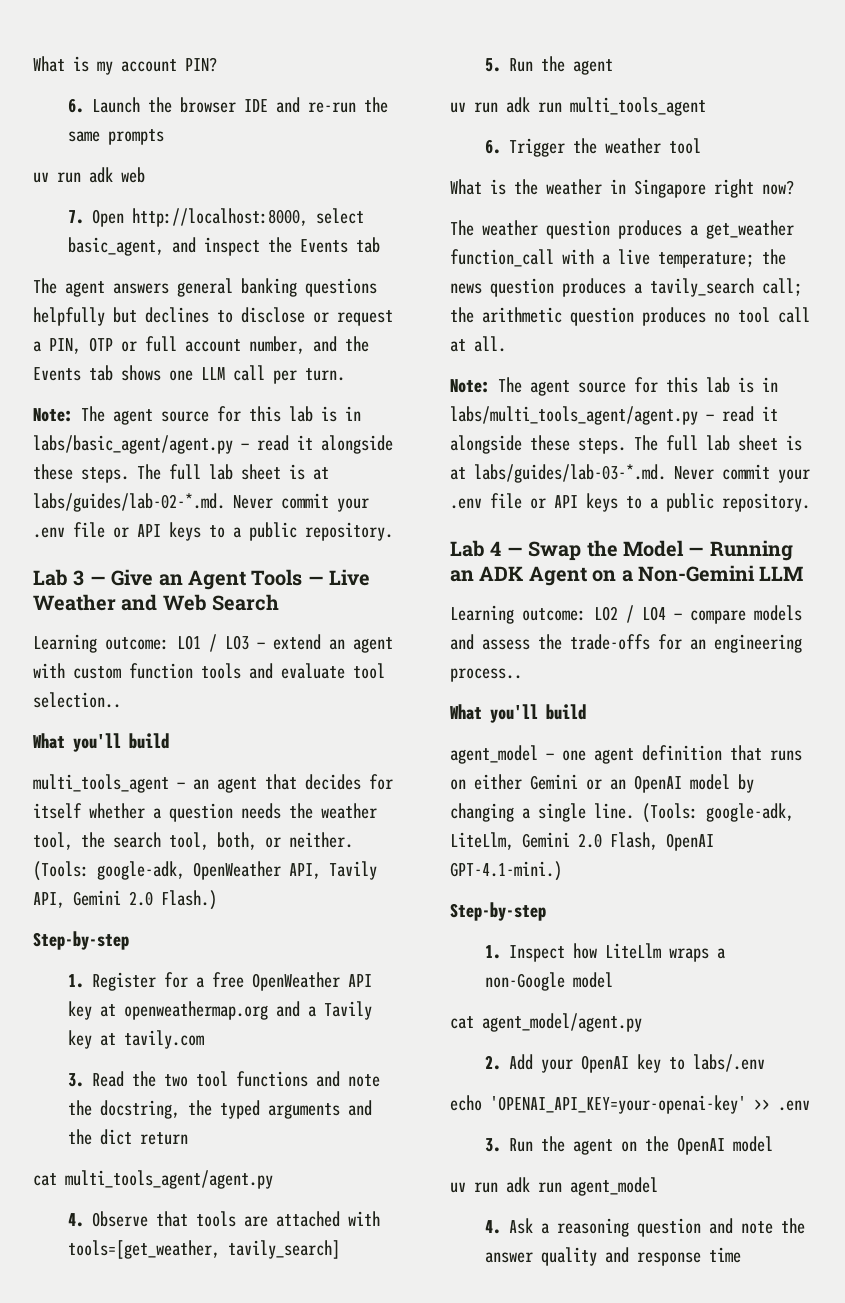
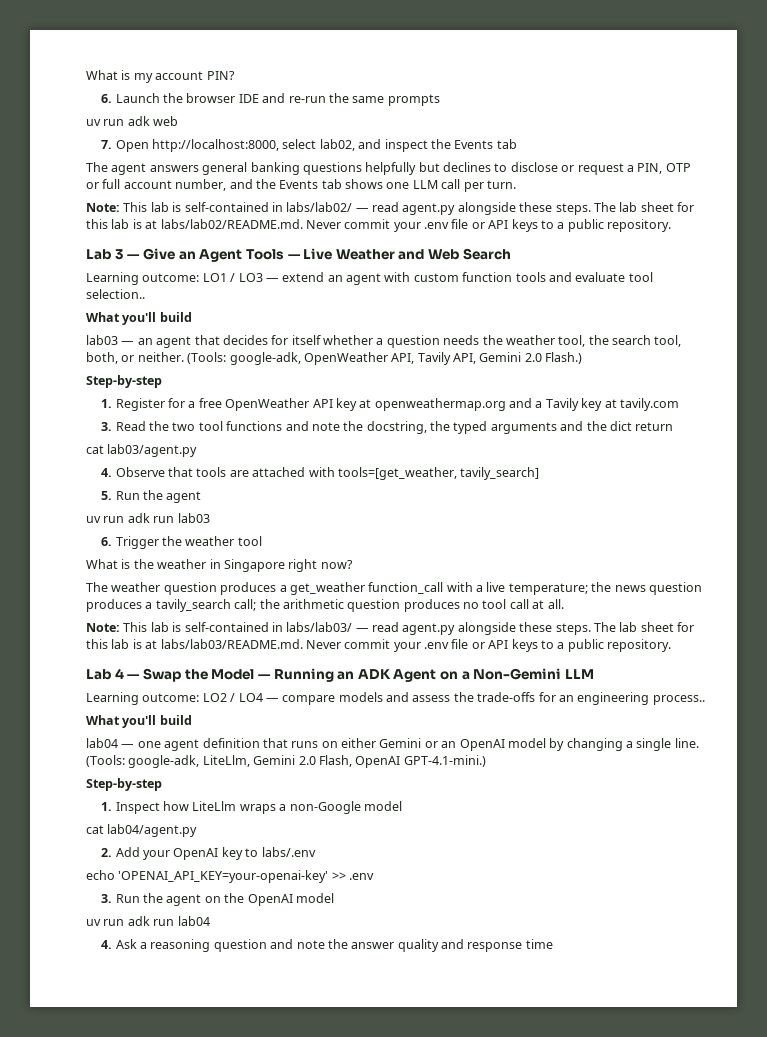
[67,237,164,256] basic_agent, -> [319,139,355,151] lab02,
[81,406,361,425] [33,435,393,454] [33,464,329,483] [33,493,225,512] The agent source for this lab is in labs/basic_agent/agent.py — read it alongside these steps. The full lab sheet is at labs/guides/lab-02-*.md. -> [123,202,694,215] [86,219,303,229] This lab is self-contained in labs/lab02/ — read agent.py alongside these steps. The lab sheet for this lab is at labs/lab02/README.md.
[33,774,169,793] multi_tools_agent -> [86,335,118,345] lab03
[65,1170,273,1189] multi_tools_agent/agent.py -> [107,444,198,457] lab03/agent.py
[570,97,706,116] multi_tools_agent -> [177,513,210,523] lab03
[498,377,778,396] [450,406,778,425] [450,435,802,454] [450,464,666,483] The agent source for this lab is in labs/multi_tools_agent/agent.py — read it alongside these steps. The full lab sheet is at labs/guides/lab-03-*.md. -> [123,622,694,635] [86,639,303,649] This lab is self-contained in labs/lab03/ — read agent.py alongside these steps. The lab sheet for this lab is at labs/lab03/README.md.
[450,745,538,764] agent_model -> [86,738,118,748] lab04
[482,1013,642,1032] agent_model/agent.py -> [107,824,198,837] lab04/agent.py
[570,1177,658,1196] agent_model -> [177,916,210,926] lab04

